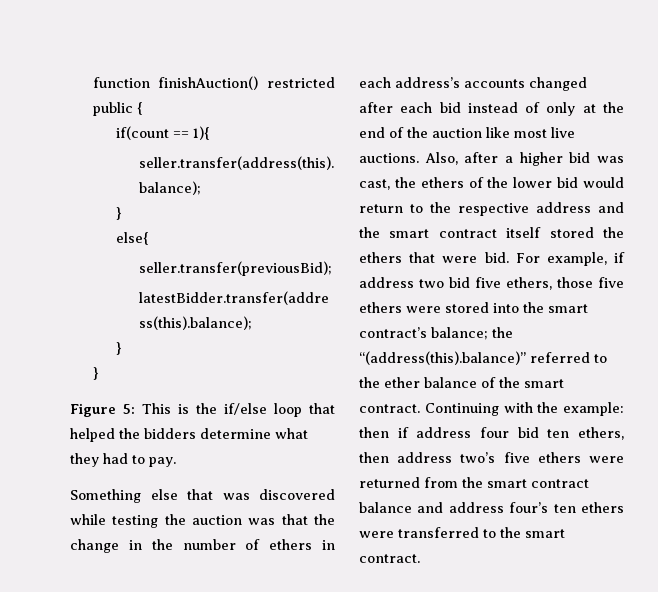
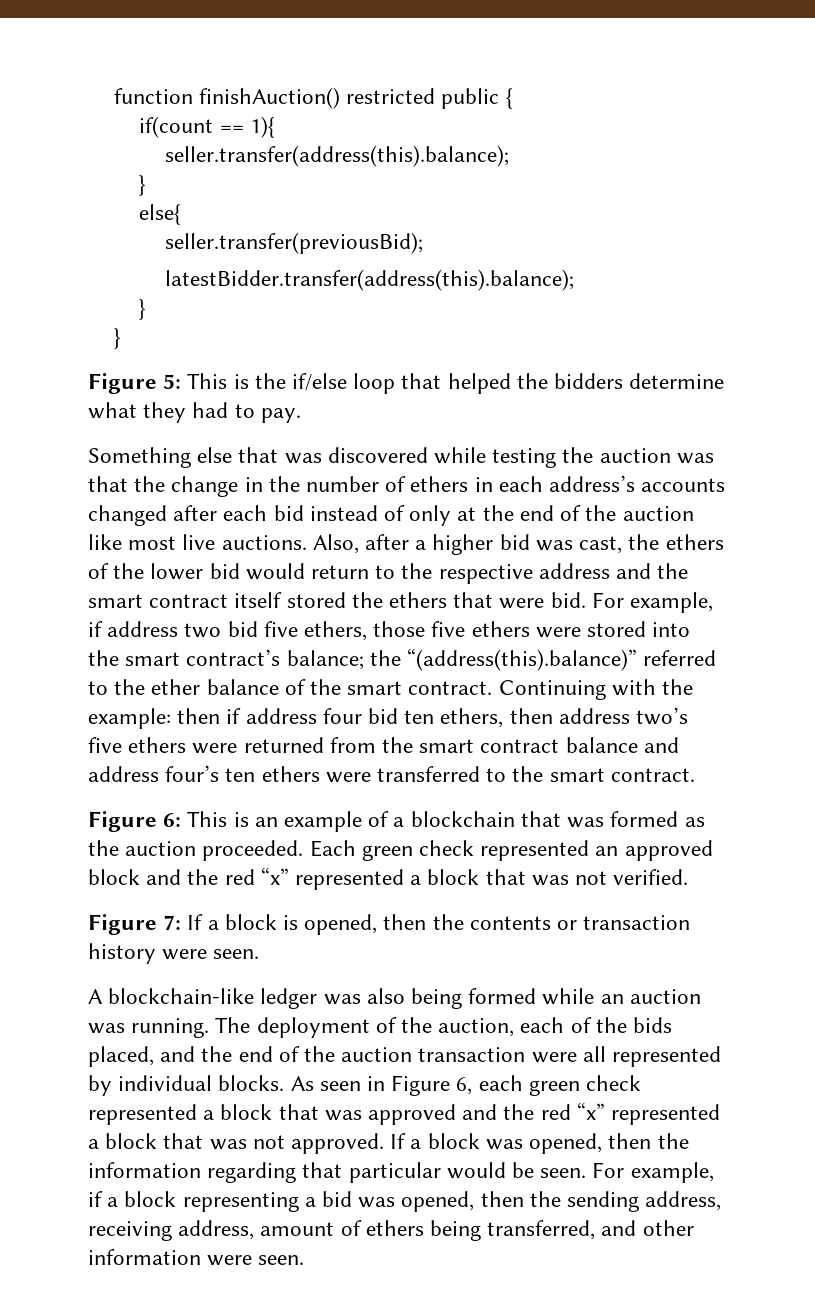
(420, 558) none -> [88,811,705,832] [88,840,713,861] [88,867,689,890] [88,914,691,935] [88,943,260,964] [88,988,701,1009] [88,1017,673,1038] [88,1046,722,1067] [88,1075,642,1096] [88,1102,721,1125] [88,1133,689,1154] [88,1162,714,1183] [88,1191,722,1212] [88,1220,694,1241] [88,1249,305,1266] // Figure 6: This is an example of a blockchain that was formed as the auction proceeded. Each green check represented an approved block and the red “x” represented a block that was not verified. // Figure 7: If a block is opened, then the contents or transaction history were seen. // A blockchain-like ledger was also being formed while an auction was running. The deployment of the auction, each of the bids placed, and the end of the auction transaction were all represented by individual blocks. As seen in Figure 6, each green check represented a block that was approved and the red “x” represented a block that was not approved. If a block was opened, then the information regarding that particular would be seen. For example, if a block representing a bid was opened, then the sending address, receiving address, amount of ethers being transferred, and other information were seen.

